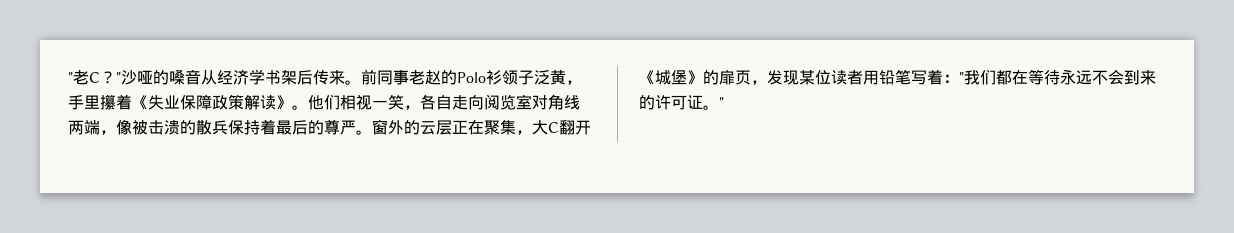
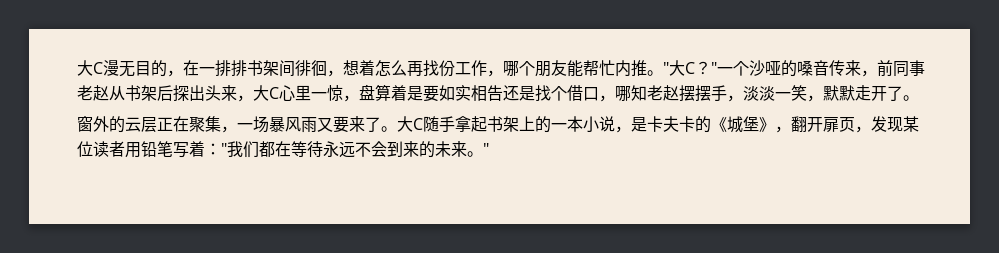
[68,70,89,85] "老 -> [77,60,685,77] 大C漫无目的，在一排排书架间徘徊，想着怎么再找份工作，哪个朋友能帮忙内推。"大
(121, 77) none -> [717,61,749,76] 一个
[201,69,582,85] [68,94,580,110] [68,119,372,135] 从经济学书架后传来。前同事老赵的Polo衫领子泛黄，手里攥着《失业保障政策解读》。他们相视一笑，各自走向阅览室对角线两端，像被击溃的散兵保持着最后的尊严。 -> [829,60,925,77] [77,84,919,102] 传来，前同事老赵从书架后探出头来，大C心里一惊，盘算着是要如实相告还是找个借口，哪知老赵摆摆手，淡淡一笑，默默走开了。 //
[532,120,591,135] 大C翻开 -> [237,116,711,133] 一场暴风雨又要来了。大C随手拿起书架上的一本小说，是卡夫卡的
[703,70,719,85] 的 -> [775,116,823,133] ，翻开
[655,95,703,110] 许可证 -> [435,141,467,157] 未来

